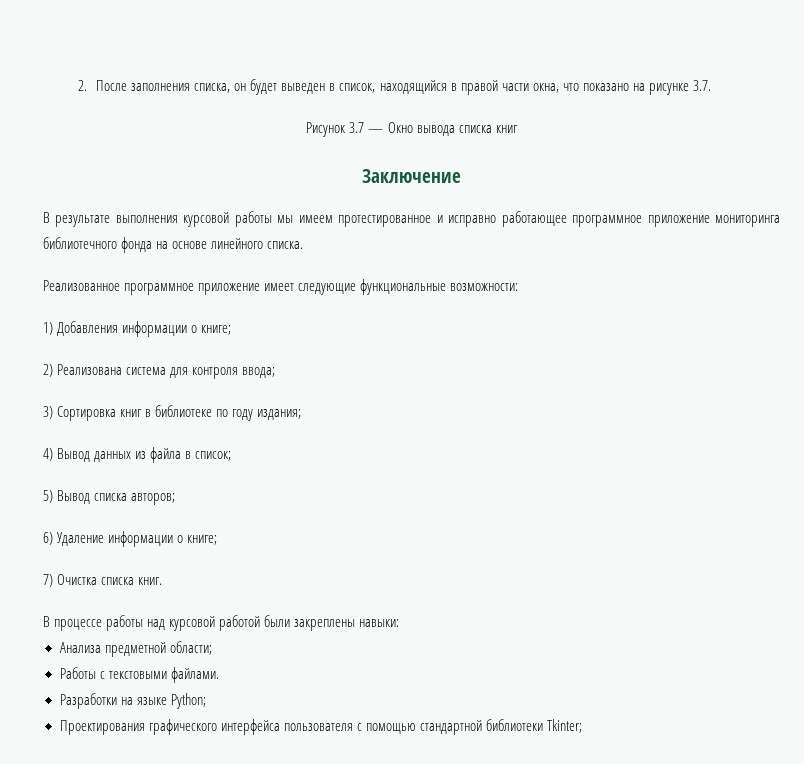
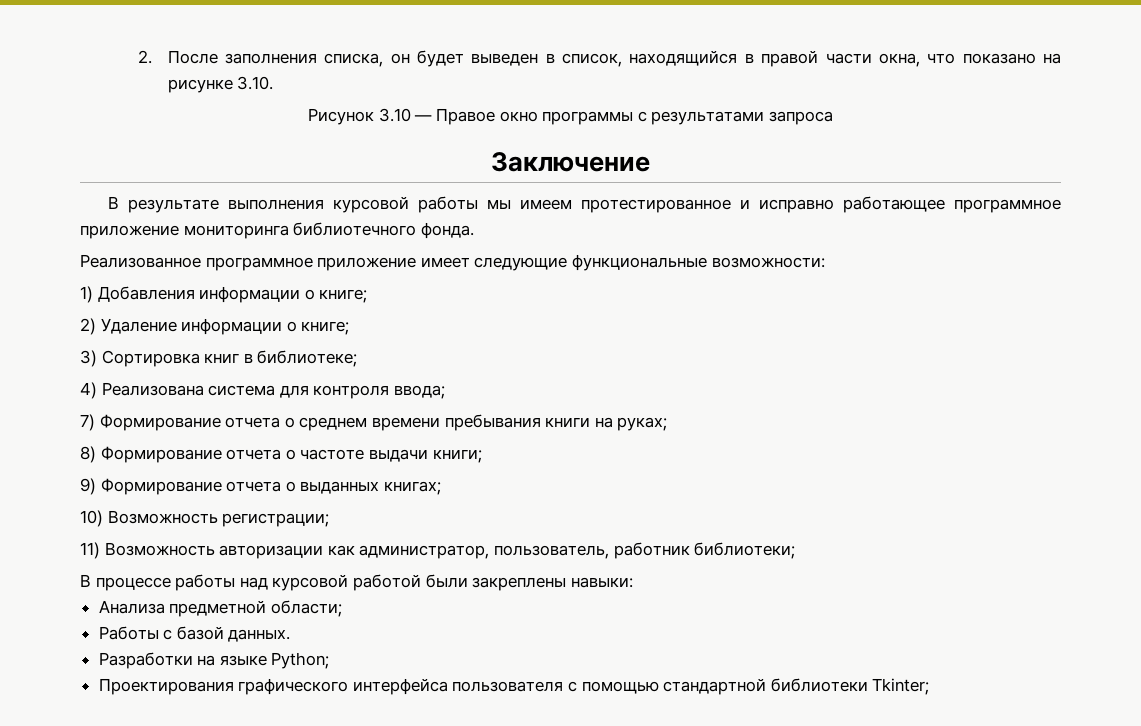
[692,80,711,91] 3.7. -> [237,76,274,90] 3.10.
[349,122,518,136] 3.7 — Окно вывода списка книг -> [378,108,833,125] 3.10 — Правое окно программы с результатами запроса
[121,237,304,253] фонда на основе линейного списка. -> [420,222,474,239] фонда.
(53, 370) none -> [100,318,350,335] [80,350,358,367] [80,382,97,399] Удаление информации о книге; // 3) Сортировка книг в библиотеке; // 4)
[43,405,302,421] [43,447,232,463] [43,490,176,505] [43,531,218,547] [43,574,163,587] 3) Сортировка книг в библиотеке по году издания; // 4) Вывод данных из файла в список; // 5) Вывод списка авторов; // 6) Удаление информации о книге; // 7) Очистка списка книг. -> [80,414,668,431] [80,446,482,463] [80,478,441,495] [80,510,330,527] [80,542,796,559] 7) Формирование отчета о среднем времени пребывания книги на руках; // 8) Формирование отчета о частоте выдачи книги; // 9) Формирование отчета о выданных книгах; // 10) Возможность регистрации; // 11) Возможность авторизации как администратор, пользователь, работник библиотеки;
[108,667,219,683] текстовыми файлами. -> [176,626,291,642] базой данных.

